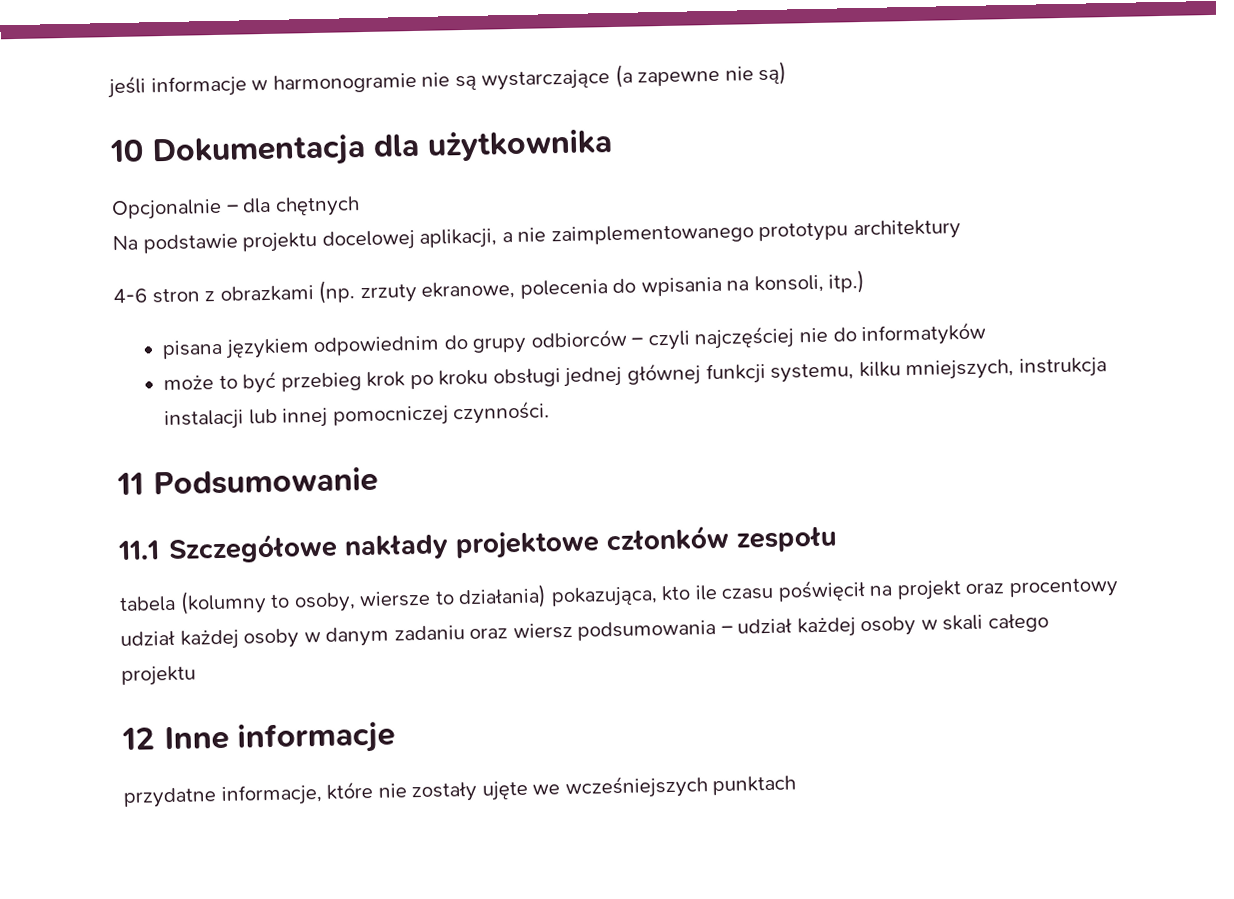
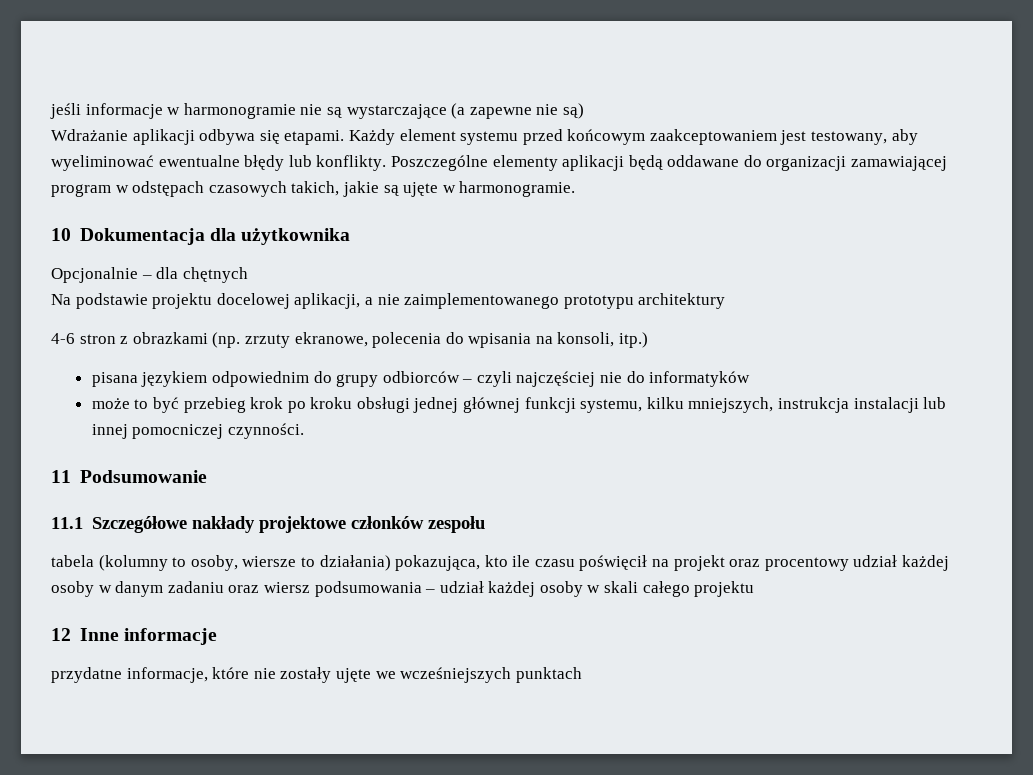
(788, 73) none -> [51,129,918,145] [51,155,948,171] [51,181,576,197] // Wdrażanie aplikacji odbywa się etapami. Każdy element systemu przed końcowym zaakceptowaniem jest testowany, aby wyeliminować ewentualne błędy lub konflikty. Poszczególne elementy aplikacji będą oddawane do organizacji zamawiającej program w odstępach czasowych takich, jakie są ujęte w harmonogramie.

